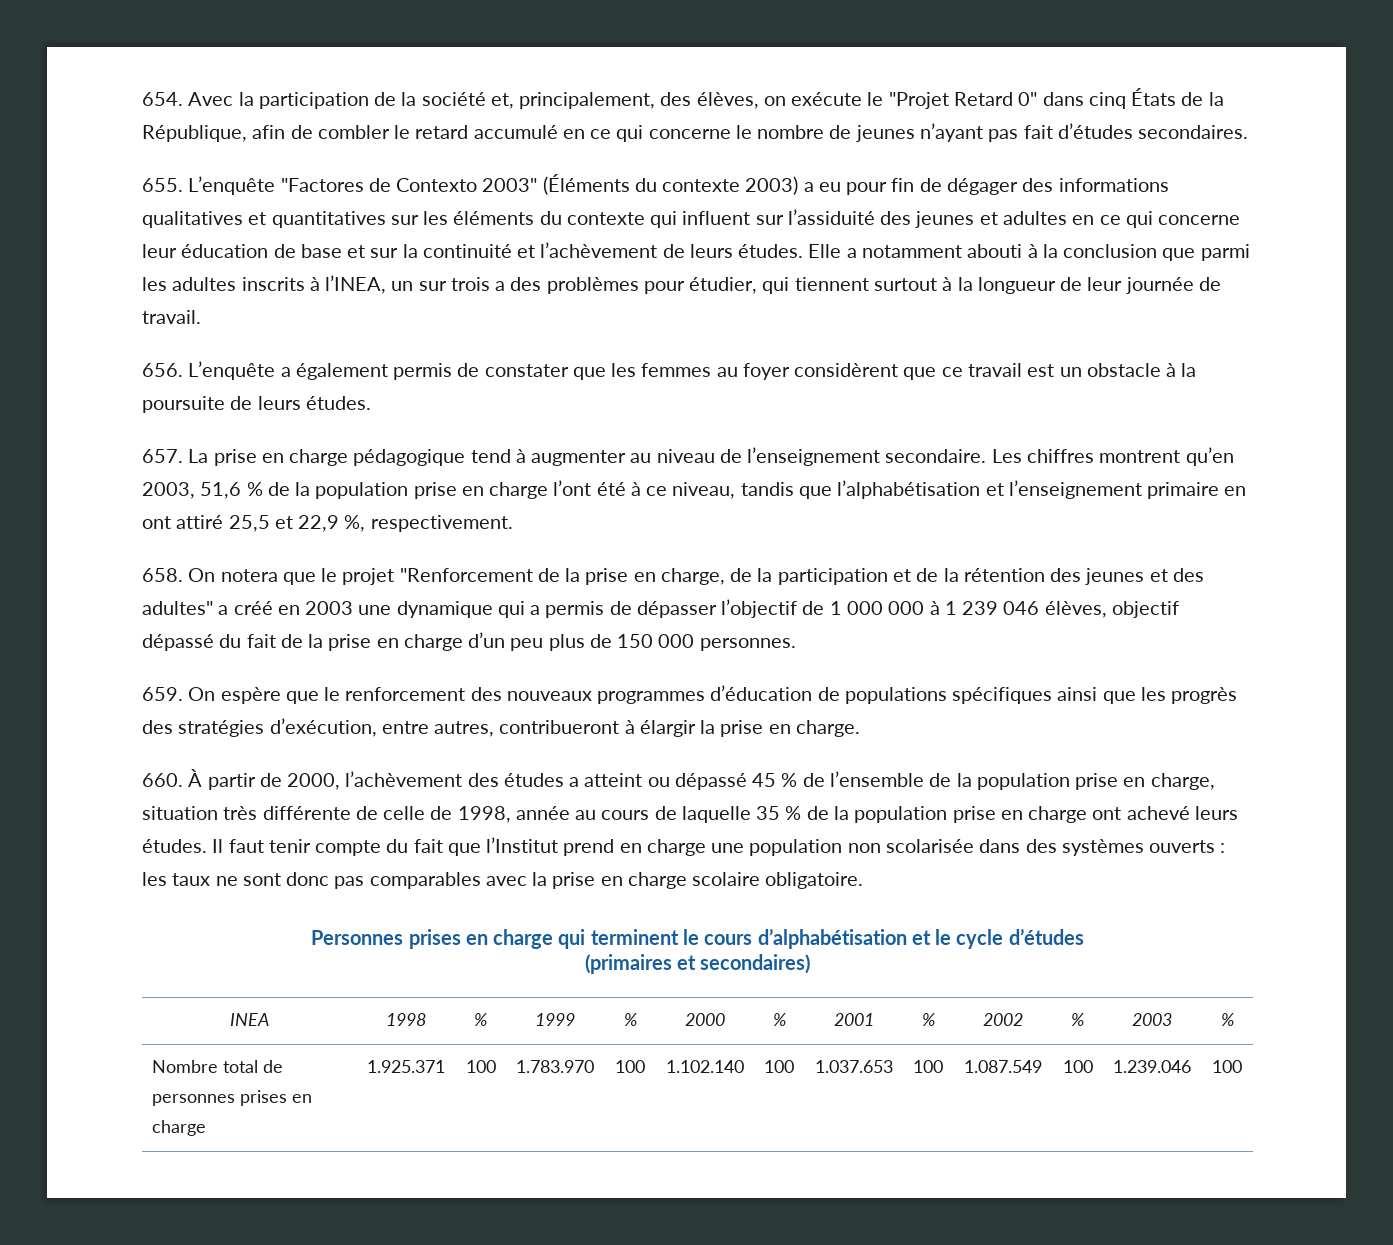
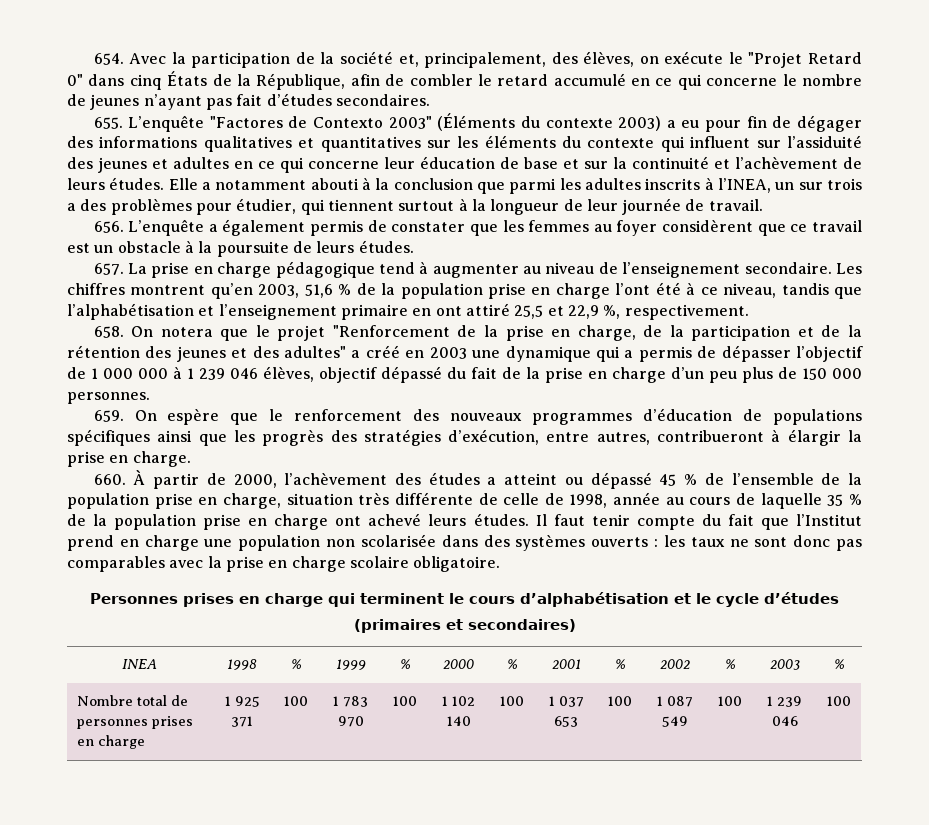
[367,1060,445,1073] [465,1060,496,1073] [516,1060,594,1073] [615,1060,645,1073] [665,1060,744,1073] [764,1060,794,1073] [814,1060,893,1073] [913,1060,943,1073] [964,1060,1042,1073] [1062,1060,1093,1073] [1113,1060,1191,1073] 1.925.371 | 100 | 1.783.970 | 100 | 1.102.140 | 100 | 1.037.653 | 100 | 1.087.549 | 100 | 1.239.046 -> [224,696,260,707] [231,716,253,727] [284,696,308,706] [333,696,368,707] [337,716,364,727] [393,696,417,706] [442,696,475,706] [446,716,471,726] [500,696,524,706] [548,696,584,707] [554,716,578,727] [608,696,632,706] [657,696,693,707] [662,716,688,727] [718,696,742,706] [767,696,802,707] [771,716,798,726] 1 925 371 | 100 | 1 783 970 | 100 | 1 102 140 | 100 | 1 037 653 | 100 | 1 087 549 | 100 | 1 239 046

